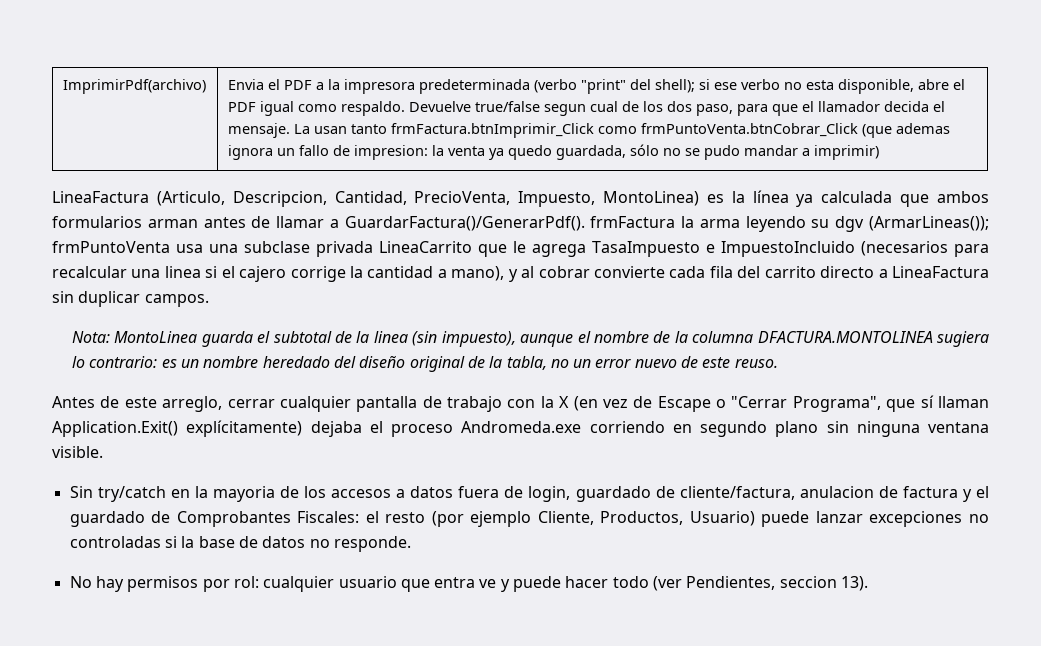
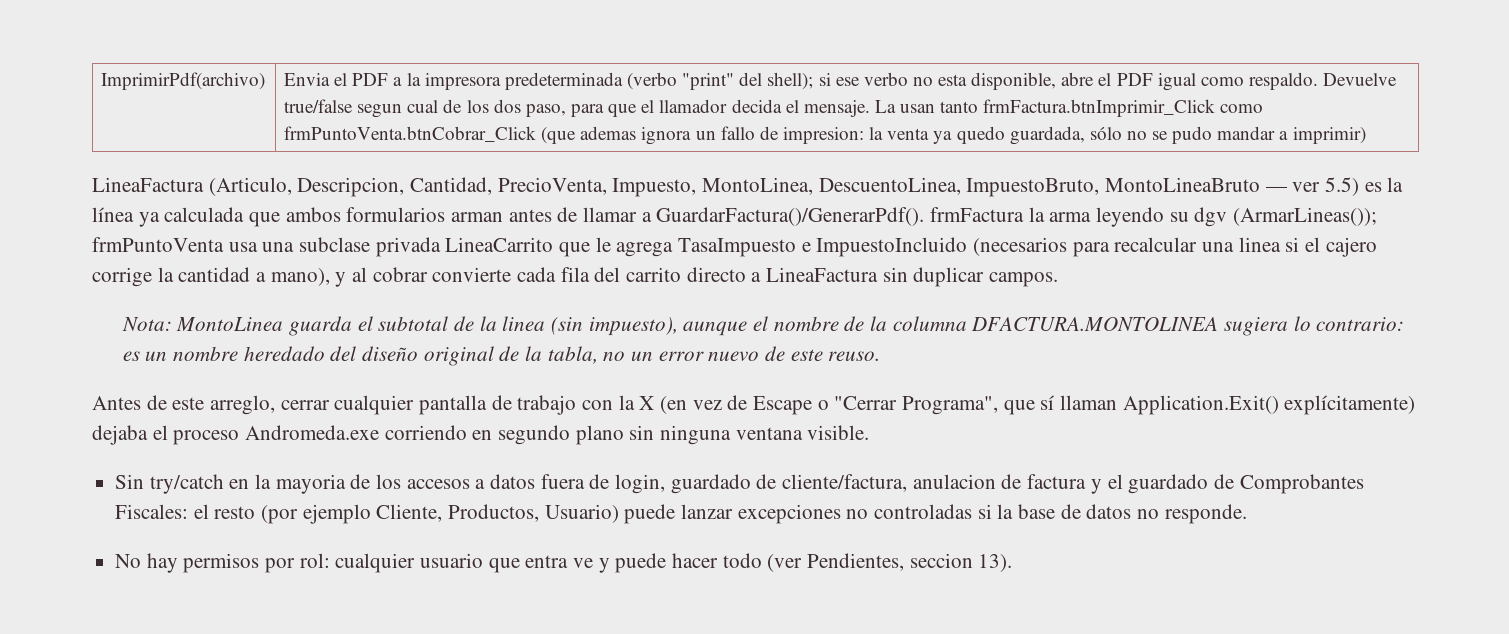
[603,191,700,206] MontoLinea) -> [702,177,1360,197] MontoLinea, DescuentoLinea, ImpuestoBruto, MontoLineaBruto — ver 5.5)

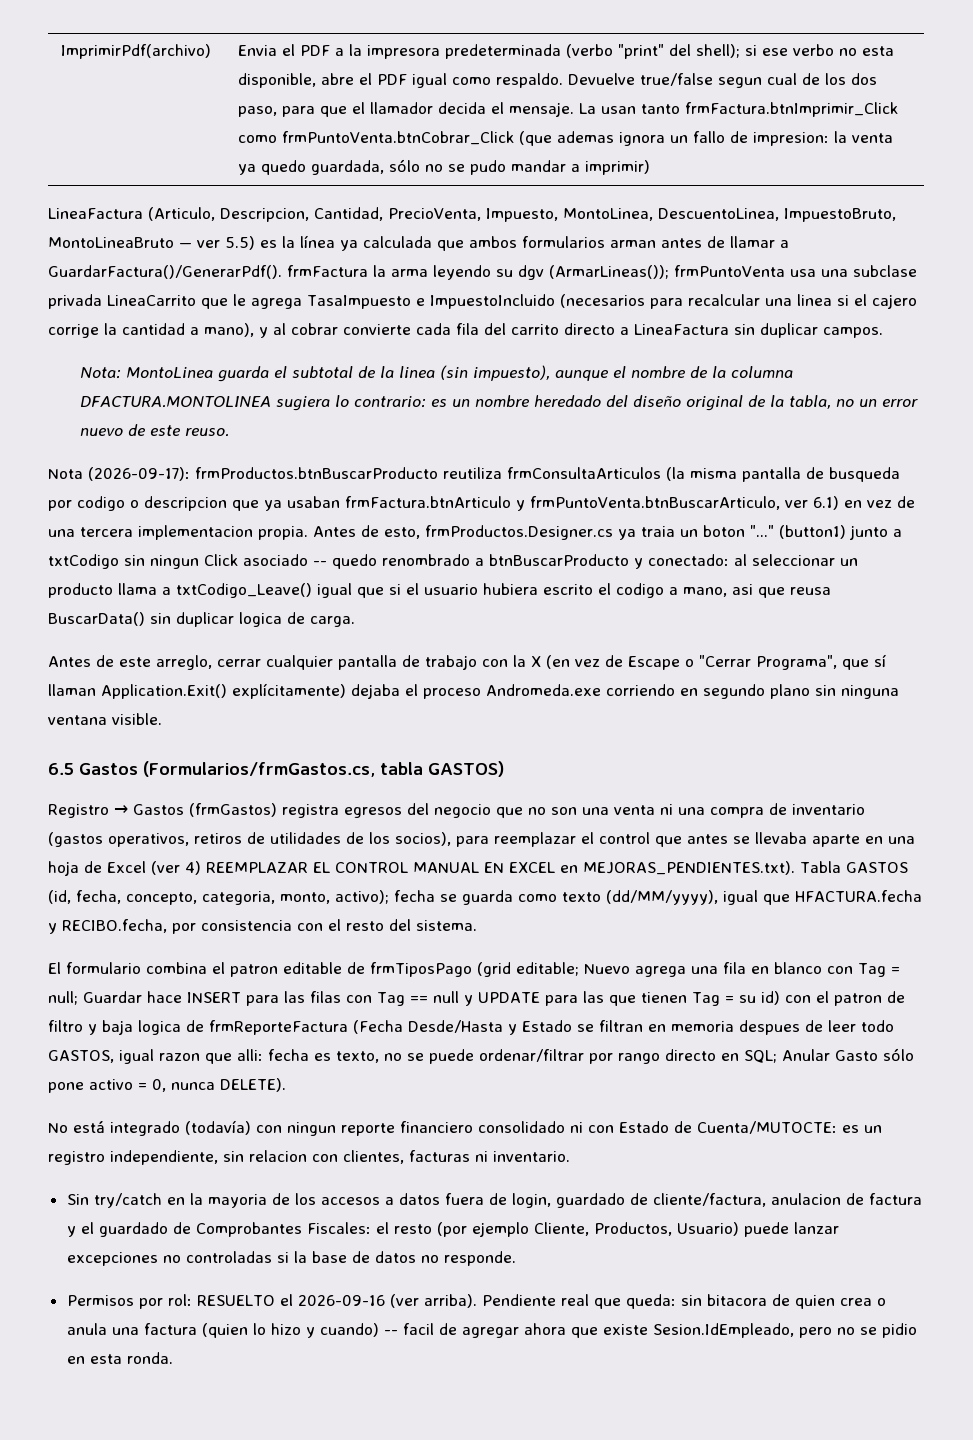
(881, 356) none -> [48,467,900,482] [48,496,915,511] [48,525,902,540] [48,554,858,569] [48,583,831,598] [48,612,355,627] // Nota (2026-09-17): frmProductos.btnBuscarProducto reutiliza frmConsultaArticulos (la misma pantalla de busqueda por codigo o descripcion que ya usaban frmFactura.btnArticulo y frmPuntoVenta.btnBuscarArticulo, ver 6.1) en vez de una tercera implementacion propia. Antes de esto, frmProductos.Designer.cs ya traia un boton "..." (button1) junto a txtCodigo sin ningun Click asociado -- quedo renombrado a btnBuscarProducto y conectado: al seleccionar un producto llama a txtCodigo_Leave() igual que si el usuario hubiera escrito el codigo a mano, asi que reusa BuscarData() sin duplicar logica de carga.
(870, 432) none -> [48,761,504,777] [48,803,865,818] [48,832,915,847] [48,861,908,876] [48,890,922,905] [48,919,477,934] [48,962,900,977] [48,991,905,1006] [48,1020,894,1035] [48,1048,914,1064] [48,1078,286,1093] [48,1120,882,1136] [48,1150,570,1165] // 6.5 Gastos (Formularios/frmGastos.cs, tabla GASTOS) // Registro → Gastos (frmGastos) registra egresos del negocio que no son una venta ni una compra de inventario (gastos operativos, retiros de utilidades de los socios), para reemplazar el control que antes se llevaba aparte en una hoja de Excel (ver 4) REEMPLAZAR EL CONTROL MANUAL EN EXCEL en MEJORAS_PENDIENTES.txt). Tabla GASTOS (id, fecha, concepto, categoria, monto, activo); fecha se guarda como texto (dd/MM/yyyy), igual que HFACTURA.fecha y RECIBO.fecha, por consistencia con el resto del sistema. // El formulario combina el patron editable de frmTiposPago (grid editable; Nuevo agrega una fila en blanco con Tag = null; Guardar hace INSERT para las filas con Tag == null y UPDATE para las que tienen Tag = su id) con el patron de filtro y baja logica de frmReporteFactura (Fecha Desde/Hasta y Estado se filtran en memoria despues de leer todo GASTOS, igual razon que alli: fecha es texto, no se puede ordenar/filtrar por rango directo en SQL; Anular Gasto sólo pone activo = 0, nunca DELETE). // No está integrado (todavía) con ningun reporte financiero consolidado ni con Estado de Cuenta/MUTOCTE: es un registro independiente, sin relacion con clientes, facturas ni inventario.
[115,553,1013,573] No hay permisos por rol: cualquier usuario que entra ve y puede hacer todo (ver Pendientes, seccion 13). -> [66,1294,886,1309] [66,1323,917,1338] [66,1352,173,1364] Permisos por rol: RESUELTO el 2026-09-16 (ver arriba). Pendiente real que queda: sin bitacora de quien crea o anula una factura (quien lo hizo y cuando) -- facil de agregar ahora que existe Sesion.IdEmpleado, pero no se pidio en esta ronda.

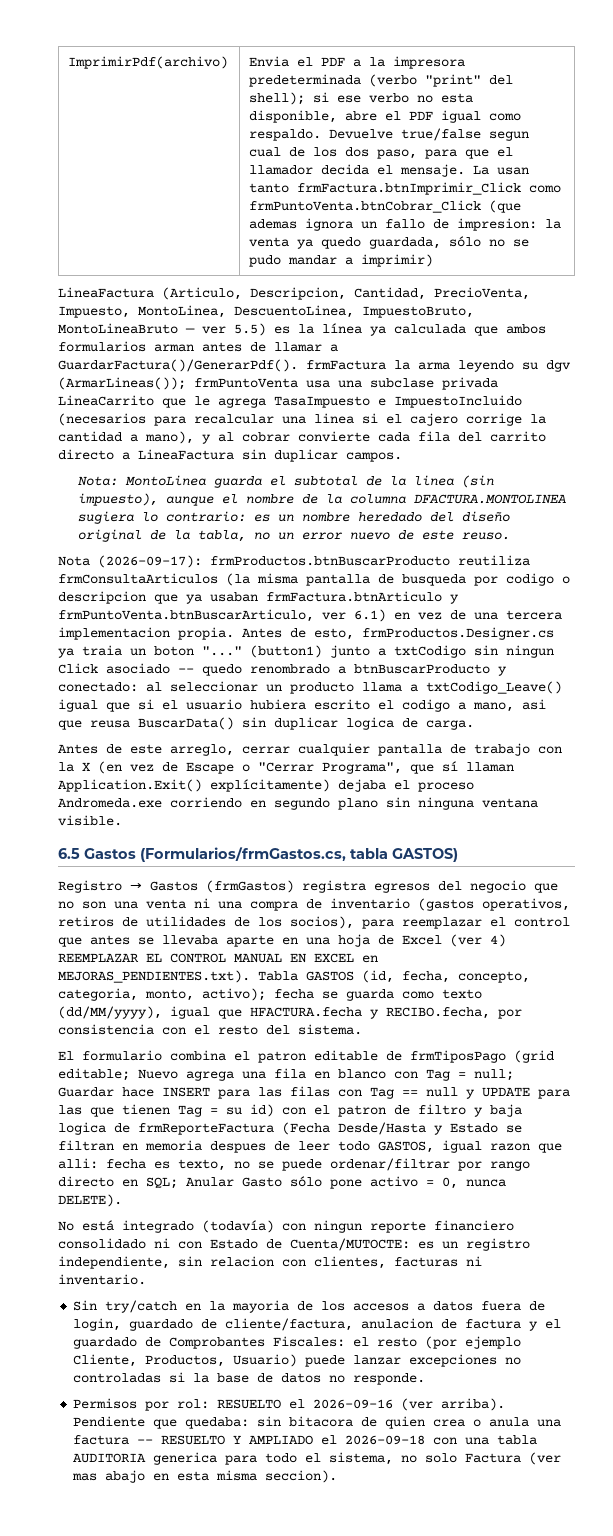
[560,1294,676,1309] real que queda: -> [153,1417,250,1429] que quedaba:
[201,1323,917,1338] [66,1352,173,1364] (quien lo hizo y cuando) -- facil de agregar ahora que existe Sesion.IdEmpleado, pero no se pidio en esta ronda. -> [137,1435,538,1445] [73,1452,562,1465] [72,1470,338,1483] -- RESUELTO Y AMPLIADO el 2026-09-18 con una tabla AUDITORIA generica para todo el sistema, no solo Factura (ver mas abajo en esta misma seccion).

